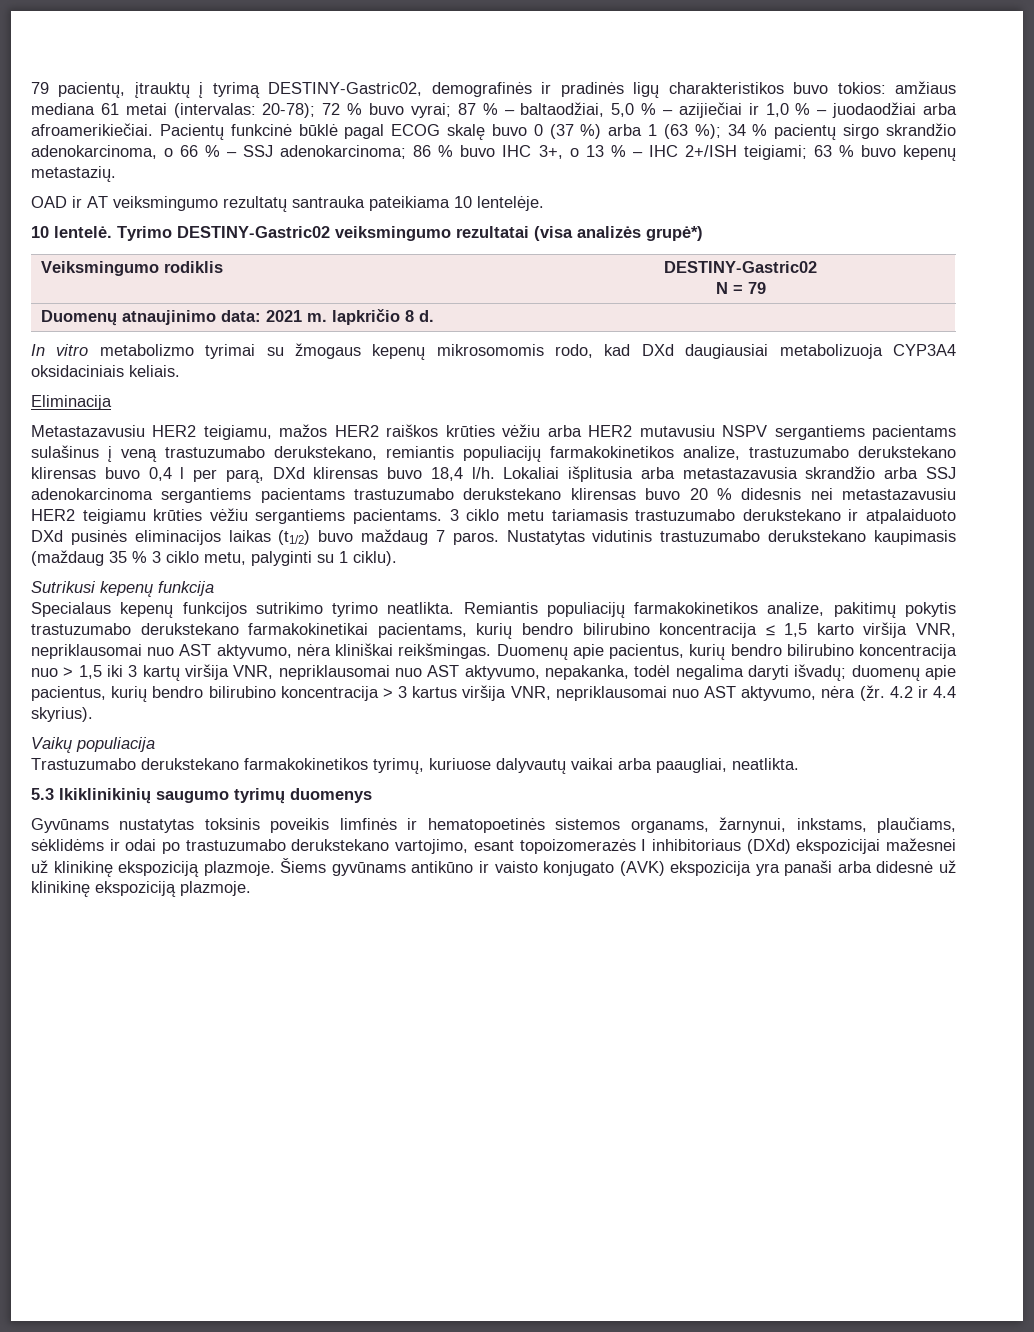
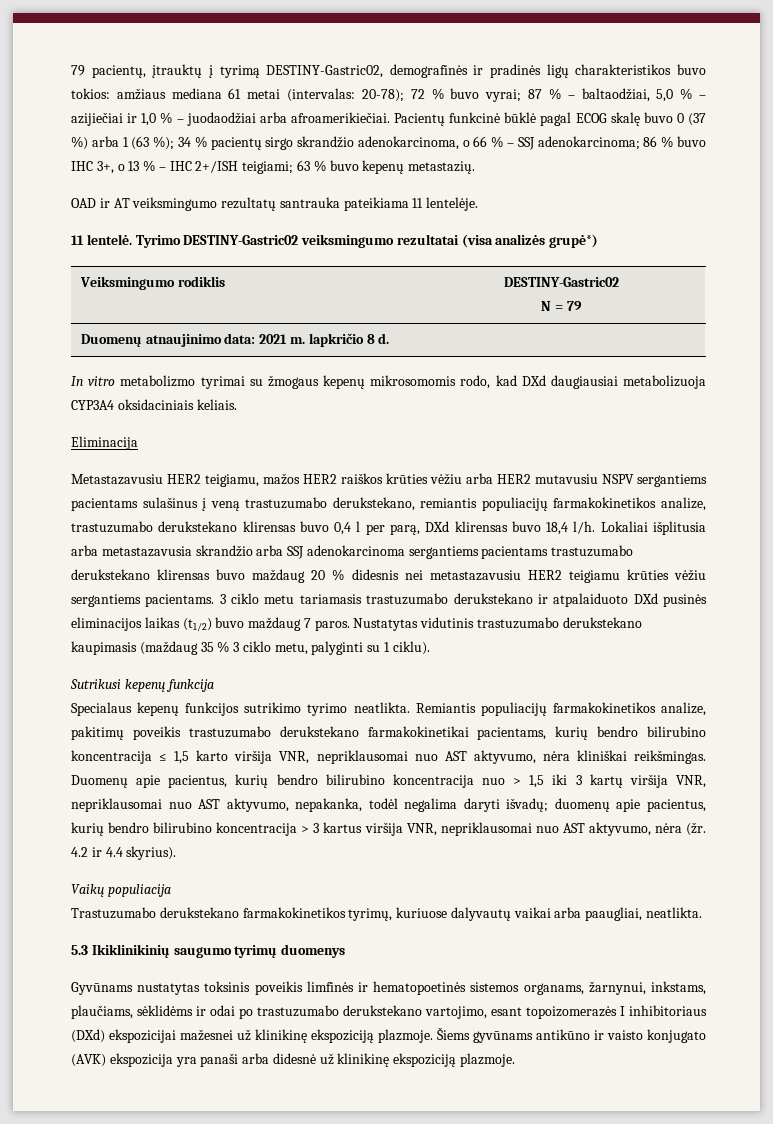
[454,196,472,208] 10 -> [412,198,424,208] 11
[31,226,49,238] 10 -> [71,235,84,245] 11
(681, 494) none -> [252,569,306,583] maždaug
[904,602,956,617] pokytis -> [132,726,181,740] poveikis

